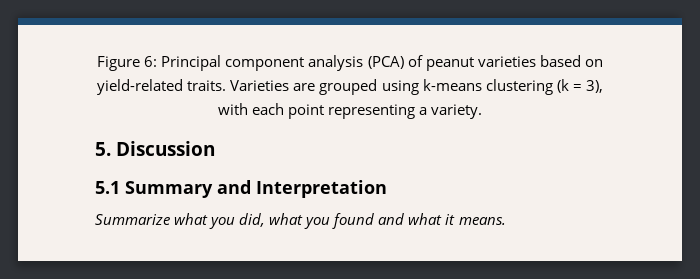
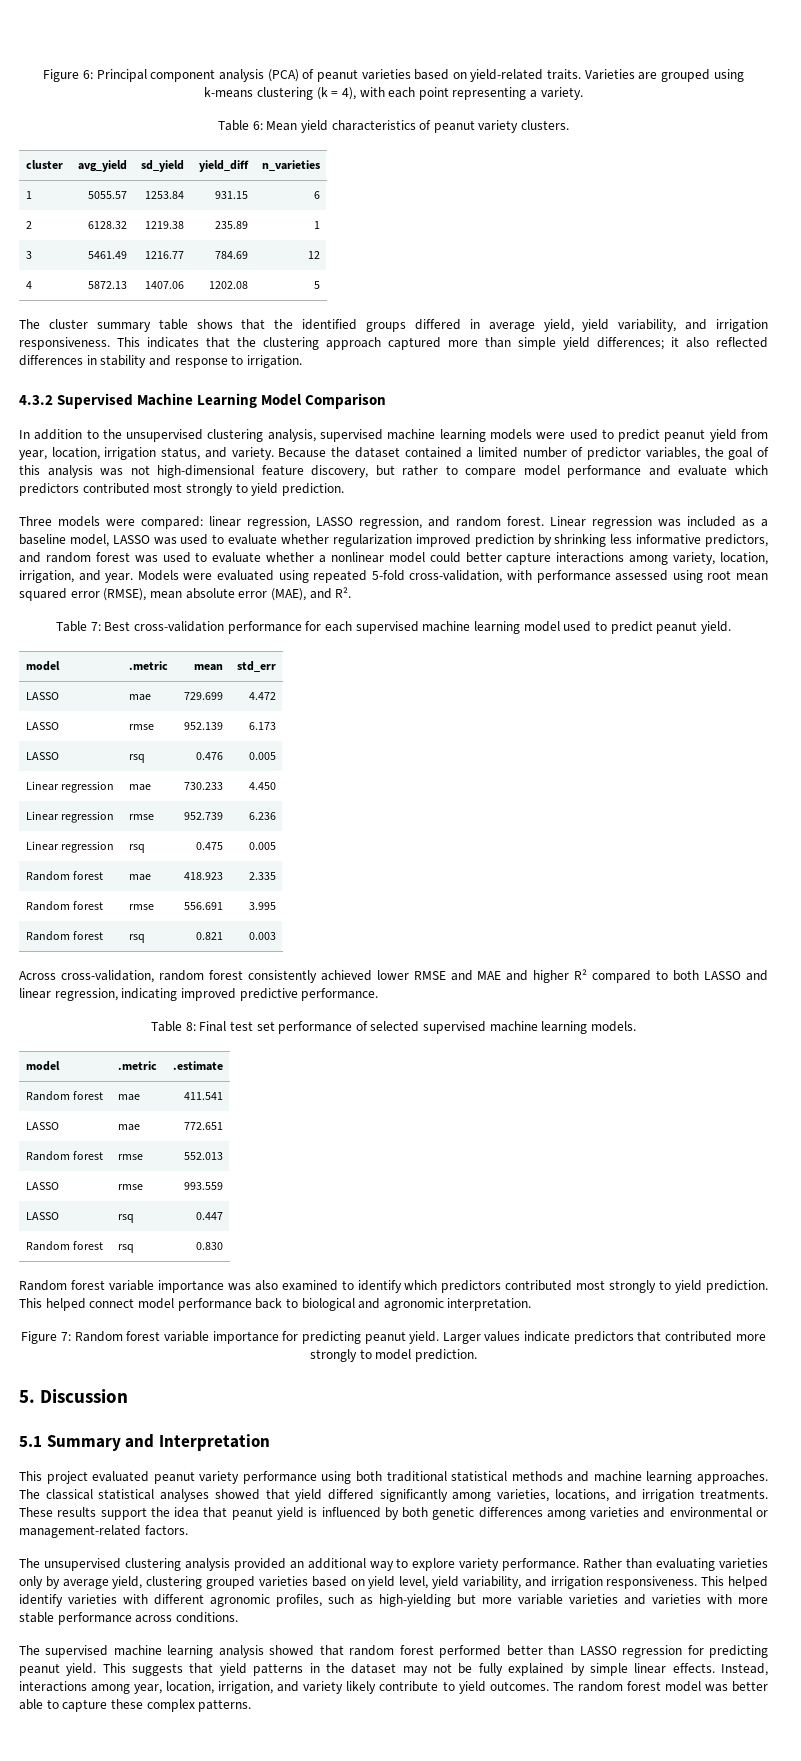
[585,80,603,93] 3), -> [341,87,356,100] 4),
(483, 111) none -> [217,120,570,133] [25,160,63,169] [78,160,128,172] [141,160,185,172] [199,160,250,172] [262,160,321,171] [25,191,32,199] [88,191,128,199] [145,191,185,199] [215,191,249,199] [314,191,321,199] [25,221,32,229] [88,221,128,229] [145,221,185,229] [215,221,249,229] [314,221,321,229] [25,251,32,259] [88,251,128,259] [145,251,185,259] [215,251,249,259] [308,251,321,259] [25,281,32,289] [88,281,128,289] [145,281,185,289] [209,281,249,289] [314,281,321,289] [19,319,768,332] [19,337,768,350] [19,355,302,368] [19,393,387,409] [19,429,768,442] [19,447,769,460] [19,465,768,478] [19,483,344,496] [19,516,768,529] [19,534,769,547] [19,552,768,565] [19,570,769,583] [19,587,352,601] [56,621,731,634] [25,661,60,671] [128,661,168,670] [194,664,224,671] [237,661,277,672] [25,692,59,700] [128,694,151,701] [184,692,224,700] [249,692,277,700] [25,722,59,730] [128,724,154,730] [184,722,224,730] [249,722,277,730] [25,752,59,760] [128,754,145,763] [196,752,224,760] [249,752,277,760] [25,781,114,793] [128,784,151,791] [184,782,224,790] [249,782,277,790] [25,811,114,823] [128,814,154,820] [184,812,224,820] [249,812,277,820] [25,841,114,853] [128,844,145,853] [196,842,224,850] [249,842,277,850] [25,871,103,881] [128,874,151,881] [184,872,224,880] [249,872,277,880] [25,901,103,911] [128,904,154,910] [184,902,224,910] [249,902,277,910] [25,931,103,941] [128,934,145,943] [196,932,224,940] [249,932,277,940] [19,969,769,983] [19,988,379,1001] [150,1021,637,1034] [25,1061,60,1071] [117,1061,157,1070] [173,1061,224,1071] [25,1091,103,1101] [117,1094,140,1101] [184,1092,224,1100] [25,1122,59,1130] [117,1124,140,1131] [184,1122,224,1130] [25,1151,103,1161] [117,1154,143,1160] [184,1152,224,1160] [25,1182,59,1190] [117,1184,143,1190] [184,1182,224,1190] [25,1212,59,1220] [117,1214,134,1223] [196,1212,224,1220] [25,1241,103,1251] [117,1244,134,1253] [196,1242,224,1250] [19,1280,768,1293] [19,1298,532,1311] [21,1331,766,1344] [310,1349,477,1362] // Table 6: Mean yield characteristics of peanut variety clusters. // cluster | avg_yield | sd_yield | yield_diff | n_varieties // 1 | 5055.57 | 1253.84 | 931.15 | 6 // 2 | 6128.32 | 1219.38 | 235.89 | 1 // 3 | 5461.49 | 1216.77 | 784.69 | 12 // 4 | 5872.13 | 1407.06 | 1202.08 | 5 // The cluster summary table shows that the identified groups differed in average yield, yield variability, and irrigation responsiveness. This indicates that the clustering approach captured more than simple yield differences; it also reflected differences in stability and response to irrigation. // 4.3.2 Supervised Machine Learning Model Comparison // In addition to the unsupervised clustering analysis, supervised machine learning models were used to predict peanut yield from year, location, irrigation status, and variety. Because the dataset contained a limited number of predictor variables, the goal of this analysis was not high-dimensional feature discovery, but rather to compare model performance and evaluate which predictors contributed most strongly to yield prediction. // Three models were compared: linear regression, LASSO regression, and random forest. Linear regression was included as a baseline model, LASSO was used to evaluate whether regularization improved prediction by shrinking less informative predictors, and random forest was used to evaluate whether a nonlinear model could better capture interactions among variety, location, irrigation, and year. Models were evaluated using repeated 5-fold cross-validation, with performance assessed using root mean squared error (RMSE), mean absolute error (MAE), and R². // Table 7: Best cross-validation performance for each supervised machine learning model used to predict peanut yield. // model | .metric | mean | std_err // LASSO | mae | 729.699 | 4.472 // LASSO | rmse | 952.139 | 6.173 // LASSO | rsq | 0.476 | 0.005 // Linear regression | mae | 730.233 | 4.450 // Linear regression | rmse | 952.739 | 6.236 // Linear regression | rsq | 0.475 | 0.005 // Random forest | mae | 418.923 | 2.335 // Random forest | rmse | 556.691 | 3.995 // Random forest | rsq | 0.821 | 0.003 // Across cross-validation, random forest consistently achieved lower RMSE and MAE and higher R² compared to both LASSO and linear regression, indicating improved predictive performance. // Table 8: Final test set performance of selected supervised machine learning models. // model | .metric | .estimate // Random forest | mae | 411.541 // LASSO | mae | 772.651 // Random forest | rmse | 552.013 // LASSO | rmse | 993.559 // LASSO | rsq | 0.447 // Random forest | rsq | 0.830 // Random forest variable importance was also examined to identify which predictors contributed most strongly to yield prediction. This helped connect model performance back to biological and agronomic interpretation. // Figure 7: Random forest variable importance for predicting peanut yield. Larger values indicate predictors that contributed more strongly to model prediction.
[95,213,506,229] Summarize what you did, what you found and what it means. -> [19,1471,768,1484] [19,1489,768,1502] [19,1507,769,1520] [19,1525,188,1538] [19,1558,768,1571] [19,1576,769,1589] [19,1594,768,1607] [19,1612,238,1625] [19,1645,768,1658] [19,1663,768,1676] [19,1681,768,1694] [19,1699,252,1712] This project evaluated peanut variety performance using both traditional statistical methods and machine learning approaches. The classical statistical analyses showed that yield differed significantly among varieties, locations, and irrigation treatments. These results support the idea that peanut yield is influenced by both genetic differences among varieties and environmental or management-related factors. // The unsupervised clustering analysis provided an additional way to explore variety performance. Rather than evaluating varieties only by average yield, clustering grouped varieties based on yield level, yield variability, and irrigation responsiveness. This helped identify varieties with different agronomic profiles, such as high-yielding but more variable varieties and varieties with more stable performance across conditions. // The supervised machine learning analysis showed that random forest performed better than LASSO regression for predicting peanut yield. This suggests that yield patterns in the dataset may not be fully explained by simple linear effects. Instead, interactions among year, location, irrigation, and variety likely contribute to yield outcomes. The random forest model was better able to capture these complex patterns.

